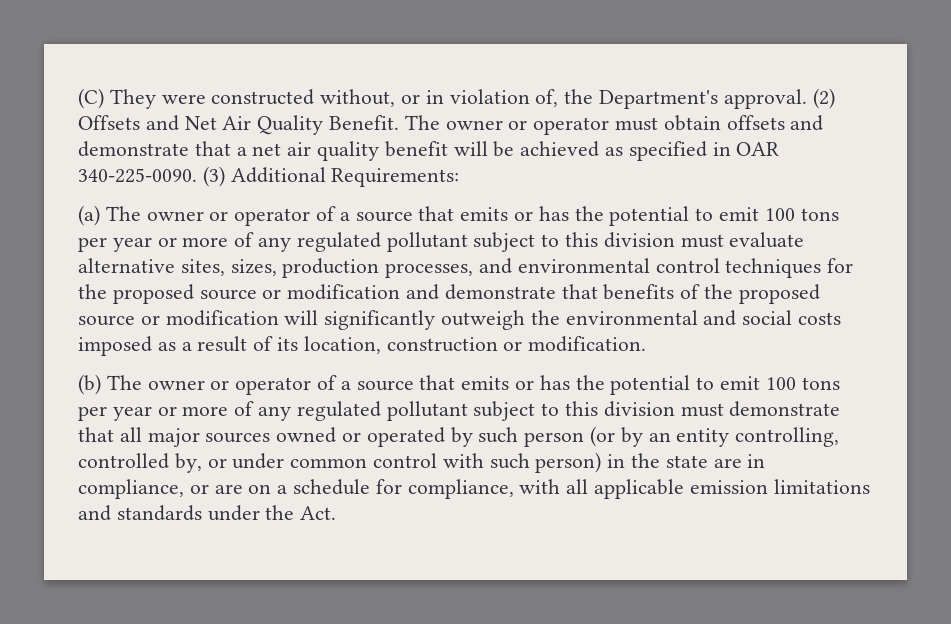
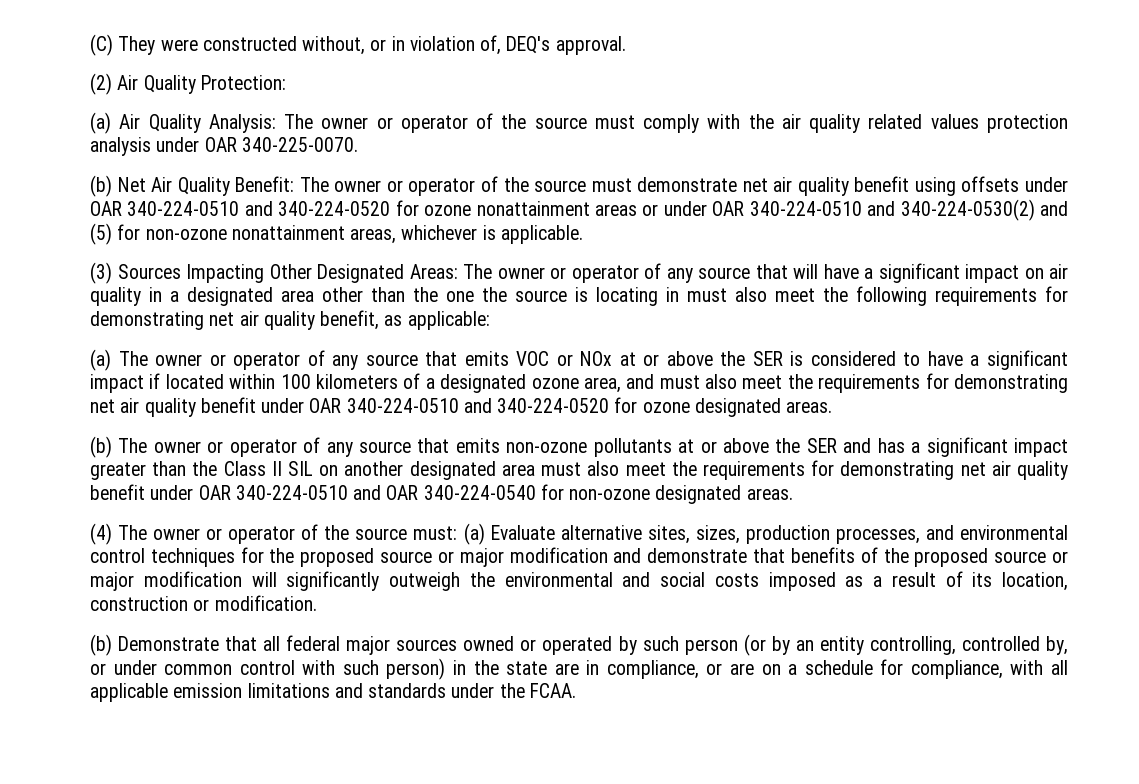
[564,89,719,109] the Department's -> [506,36,551,54] DEQ's
[812,88,835,109] [78,115,824,135] [78,141,780,161] [78,166,460,187] (2) Offsets and Net Air Quality Benefit. The owner or operator must obtain offsets and demonstrate that a net air quality benefit will be achieved as specified in OAR 340-225-0090. (3) Additional Requirements: -> [90,73,286,95] [90,112,1069,134] [90,137,358,156] [90,175,1068,197] [90,199,1068,221] [90,223,583,245] [90,262,1068,284] [90,286,1068,306] [90,310,490,330] // (2) Air Quality Protection: // (a) Air Quality Analysis: The owner or operator of the source must comply with the air quality related values protection analysis under OAR 340-225-0070. // (b) Net Air Quality Benefit: The owner or operator of the source must demonstrate net air quality benefit using offsets under OAR 340-224-0510 and 340-224-0520 for ozone nonattainment areas or under OAR 340-224-0510 and 340-224-0530(2) and (5) for non-ozone nonattainment areas, whichever is applicable. // (3) Sources Impacting Other Designated Areas: The owner or operator of any source that will have a significant impact on air quality in a designated area other than the one the source is locating in must also meet the following requirements for demonstrating net air quality benefit, as applicable:
[339,206,839,226] [78,232,805,252] a source that emits or has the potential to emit 100 tons per year or more of any regulated pollutant subject to this division must evaluate -> [332,350,1068,370] [90,373,1069,393] [90,397,833,417] [90,436,1069,458] [90,460,1068,480] [90,484,793,504] [90,523,555,545] any source that emits VOC or NOx at or above the SER is considered to have a significant impact if located within 100 kilometers of a designated ozone area, and must also meet the requirements for demonstrating net air quality benefit under OAR 340-224-0510 and 340-224-0520 for ozone designated areas. // (b) The owner or operator of any source that emits non-ozone pollutants at or above the SER and has a significant impact greater than the Class II SIL on another designated area must also meet the requirements for demonstrating net air quality benefit under OAR 340-224-0510 and OAR 340-224-0540 for non-ozone designated areas. // (4) The owner or operator of the source must: (a) Evaluate
(282, 294) none -> [459,548,504,567] major
(160, 320) none -> [90,572,134,591] major
[106,375,840,395] [78,401,841,421] The owner or operator of a source that emits or has the potential to emit 100 tons per year or more of any regulated pollutant subject to this division must demonstrate -> [118,636,220,651] Demonstrate
(142, 434) none -> [286,635,341,651] federal
[300,506,337,520] Act. -> [529,683,576,698] FCAA.

